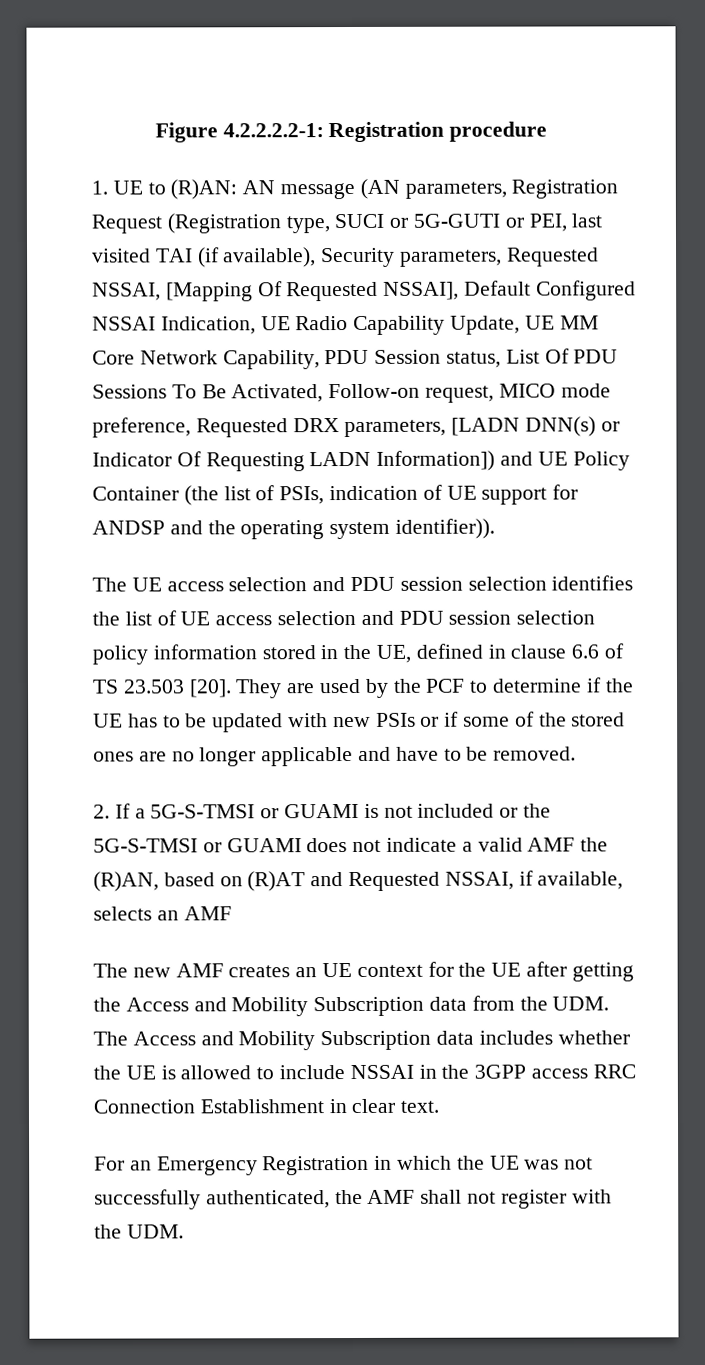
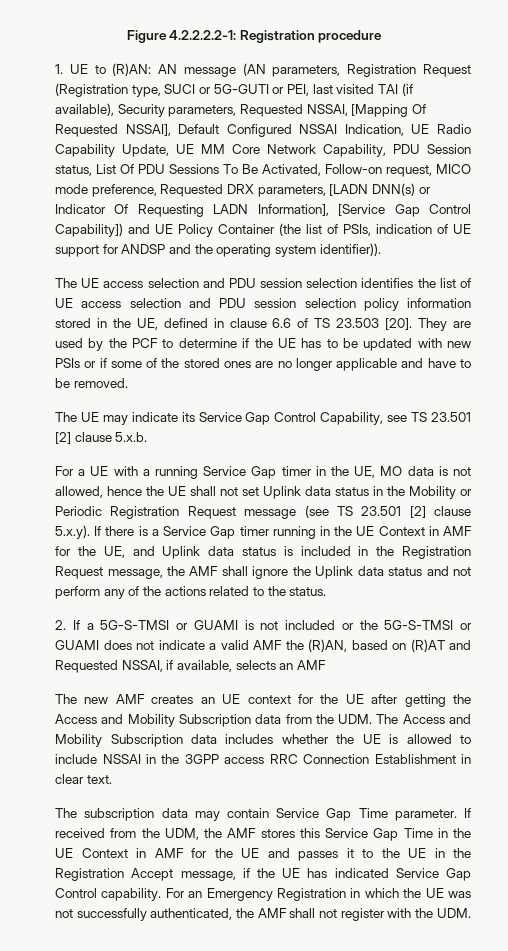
[376,450,496,471] Information]) -> [257,204,471,217] [55,223,124,237] Information], [Service Gap Control Capability])
(577, 753) none -> [55,412,471,425] [55,432,148,444] [55,466,471,479] [55,486,473,499] [55,505,471,519] [55,525,472,539] [55,546,471,559] [55,566,471,579] [55,586,327,599] // The UE may indicate its Service Gap Control Capability, see TS 23.501 [2] clause 5.x.b. // For a UE with a running Service Gap timer in the UE, MO data is not allowed, hence the UE shall not set Uplink data status in the Mobility or Periodic Registration Request message (see TS 23.501 [2] clause 5.x.y). If there is a Service Gap timer running in the UE Context in AMF for the UE, and Uplink data status is included in the Registration Request message, the AMF shall ignore the Uplink data status and not perform any of the actions related to the status.
(440, 1106) none -> [55,808,471,821] [55,828,471,841] [55,848,471,861] [55,868,471,881] [55,888,162,901] The subscription data may contain Service Gap Time parameter. If received from the UDM, the AMF stores this Service Gap Time in the UE Context in AMF for the UE and passes it to the UE in the Registration Accept message, if the UE has indicated Service Gap Control capability.

